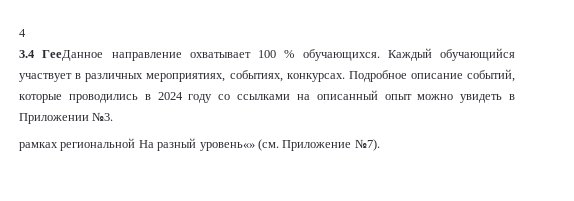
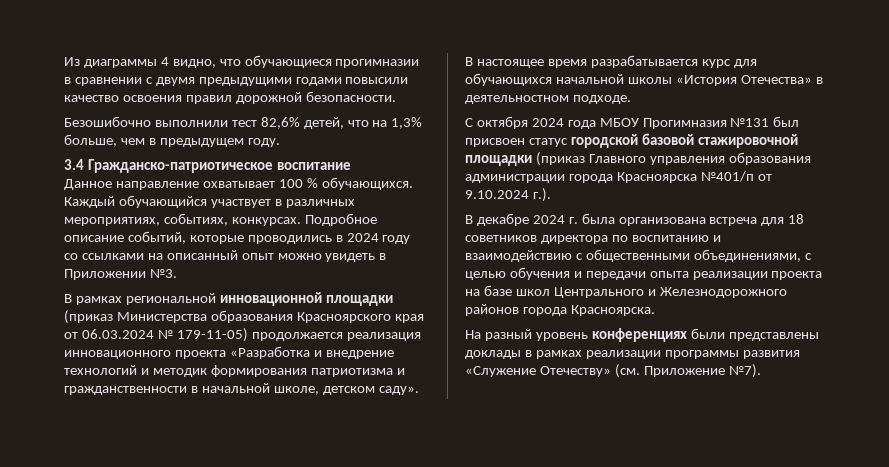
(19, 33) none -> [64,57,157,68] Из диаграммы
[19,50,104,61] // 3.4 ГееДанное -> [172,55,420,68] [64,77,409,86] [64,91,396,104] [64,116,423,129] [64,134,280,147] [64,159,351,173] [64,179,112,190] видно, что обучающиеся прогимназии в сравнении с двумя предыдущими годами повысили качество освоения правил дорожной безопасности. // Безошибочно выполнили тест 82,6% детей, что на 1,3% больше, чем в предыдущем году. // 3.4 Гражданско-патриотическое воспитание // Данное
(114, 116) none -> [64,294,72,303] В
[138,138,255,151] На разный уровень«» -> [219,292,393,306] [64,310,424,324] [64,328,421,342] [64,346,394,359] [64,365,405,377] [64,383,419,395] [465,55,757,68] [465,73,823,86] [465,95,631,104] [465,116,800,129] [465,133,798,148] [465,152,811,166] [465,171,772,183] [465,188,551,202] [465,213,805,226] [465,235,721,244] [465,249,812,262] [465,267,823,280] [465,285,787,298] [465,304,655,316] [465,328,819,342] [465,350,800,359] [465,366,611,377] инновационной площадки (приказ Министерства образования Красноярского края от 06.03.2024 № 179-11-05) продолжается реализация инновационного проекта «Разработка и внедрение технологий и методик формирования патриотизма и гражданственности в начальной школе, детском саду». В настоящее время разрабатывается курс для обучающихся начальной школы «История Отечества» в деятельностном подходе. // С октября 2024 года МБОУ Прогимназия №131 был присвоен статус городской базовой стажировочной площадки (приказ Главного управления образования администрации города Красноярска №401/п от 9.10.2024 г.). // В декабре 2024 г. была организована встреча для 18 советников директора по воспитанию и взаимодействию с общественными объединениями, с целью обучения и передачи опыта реализации проекта на базе школ Центрального и Железнодорожного районов города Красноярска. // На разный уровень конференциях были представлены доклады в рамках реализации программы развития «Служение Отечеству»

